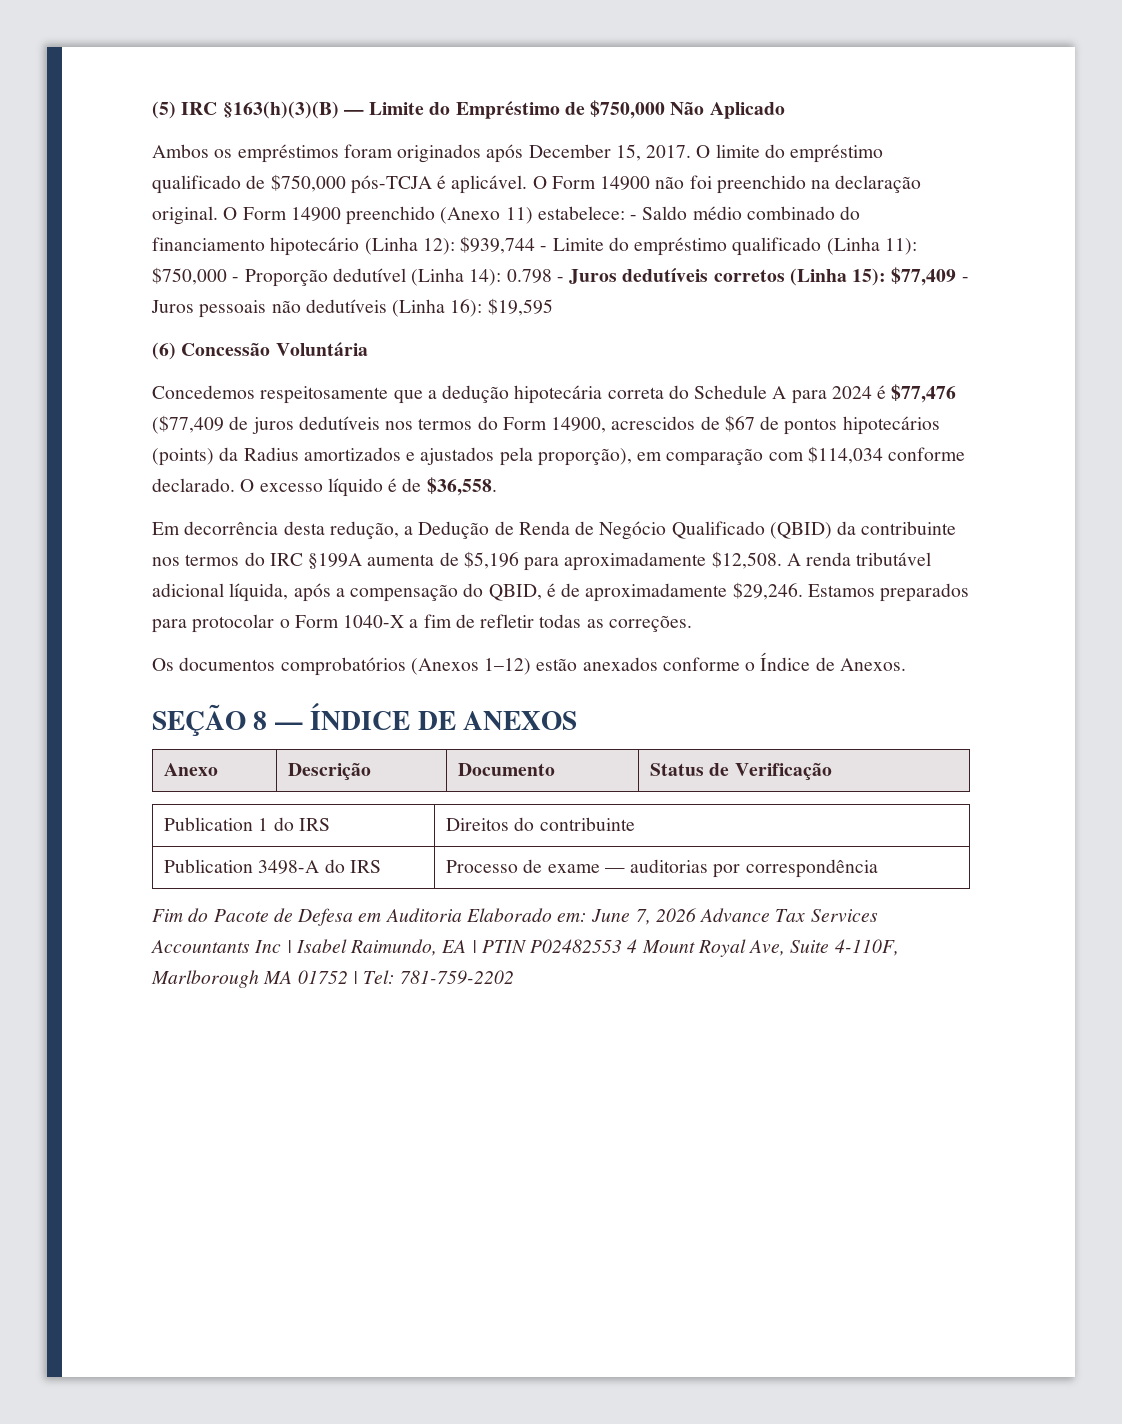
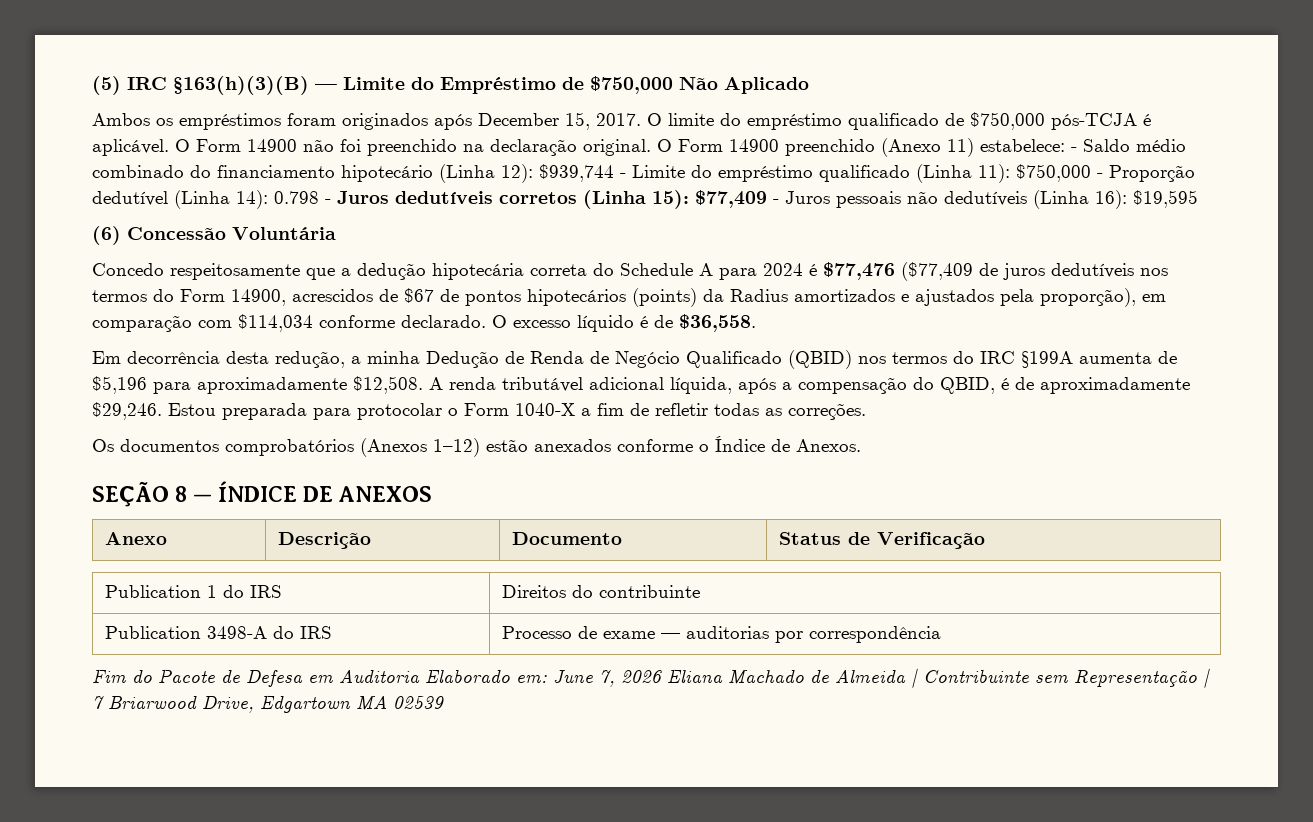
[152,385,255,399] Concedemos -> [92,263,164,276] Concedo
(414, 530) none -> [367,351,420,364] minha
[837,521,957,535] da contribuinte -> (852, 359) none
[807,583,970,602] Estamos preparados -> [168,403,307,420] Estou preparada
[700,908,878,922] [151,939,899,957] [151,970,515,988] Advance Tax Services Accountants Inc | Isabel Raimundo, EA | PTIN P02482553 4 Mount Royal Ave, Suite 4-110F, Marlborough MA 01752 | Tel: 781-759-2202 -> [667,668,1210,688] [92,695,444,713] Eliana Machado de Almeida | Contribuinte sem Representação | 7 Briarwood Drive, Edgartown MA 02539

